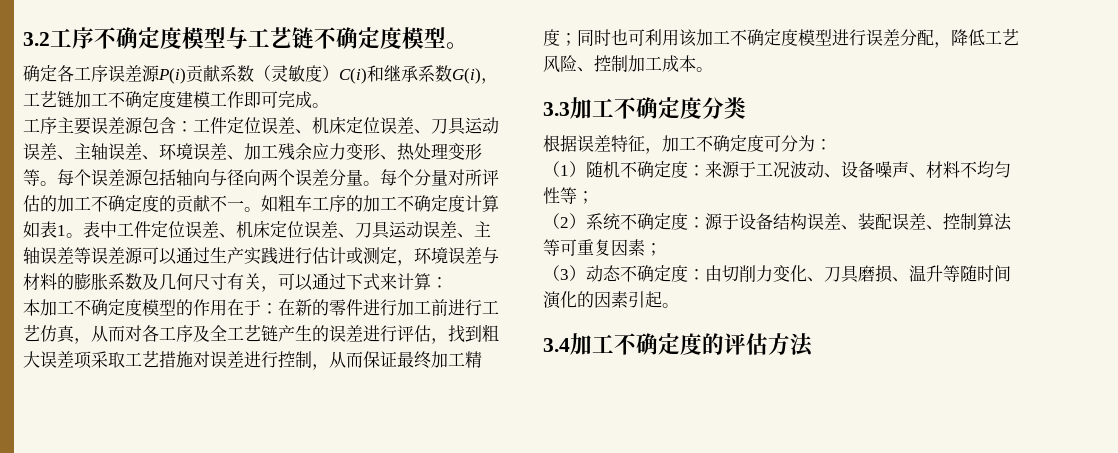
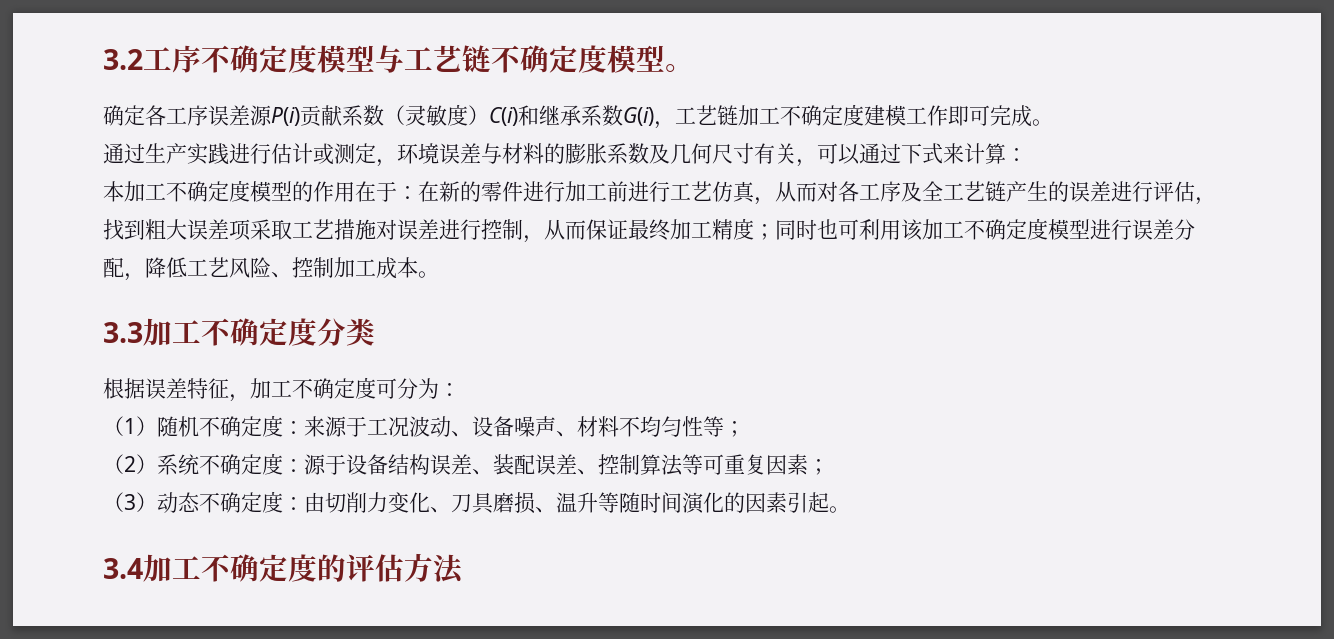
[23,117,499,135] [23,143,482,161] [23,169,499,186] [23,194,499,213] [23,221,491,239] [23,247,177,265] 工序主要误差源包含：工件定位误差、机床定位误差、刀具运动误差、主轴误差、环境误差、加工残余应力变形、热处理变形等。每个误差源包括轴向与径向两个误差分量。每个分量对所评估的加工不确定度的贡献不一。如粗车工序的加工不确定度计算如表1。表中工件定位误差、机床定位误差、刀具运动误差、主轴误差等误差源可以 -> (1053, 122) none

